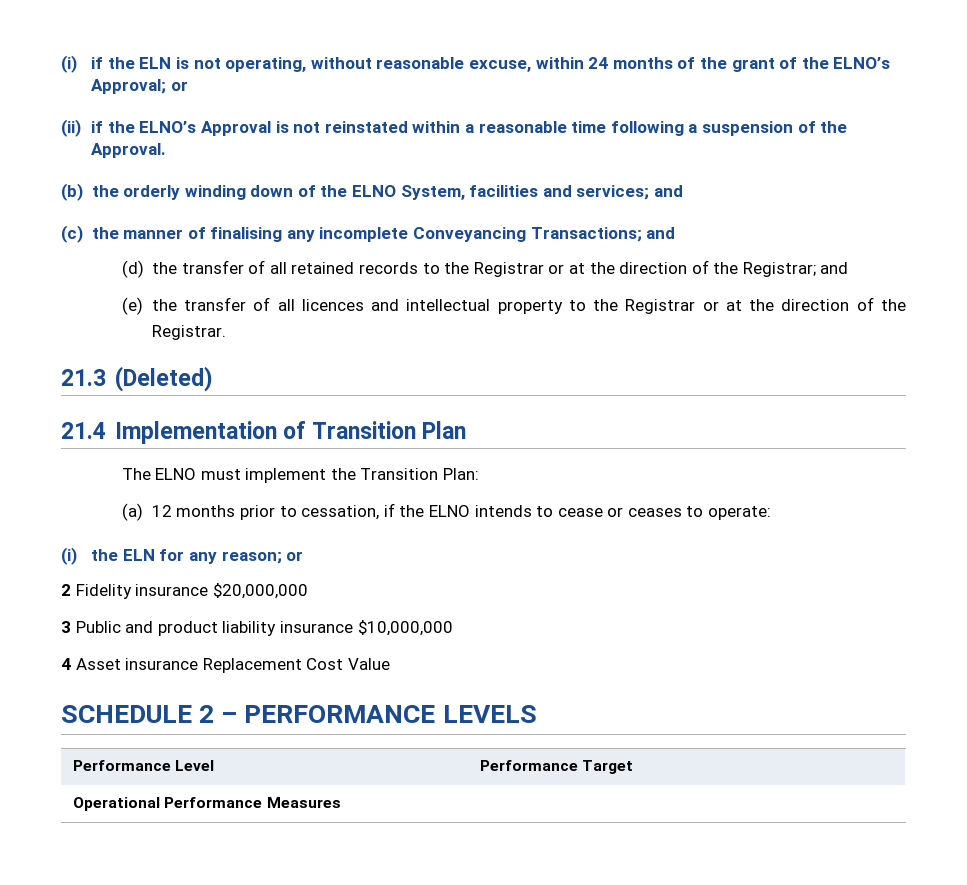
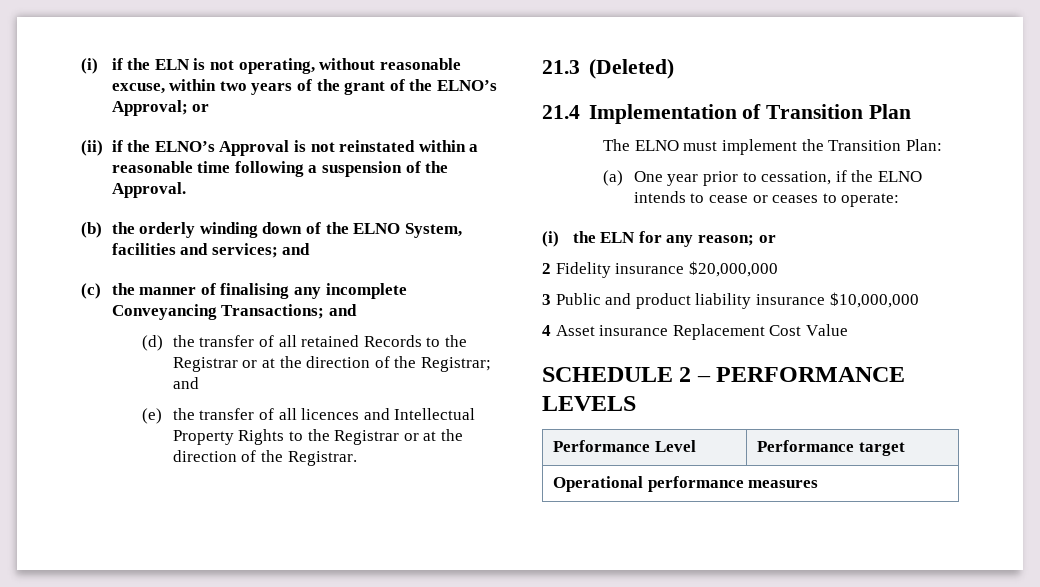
[588,57,673,69] 24 months -> [219,81,293,95] two years
[358,262,418,274] records -> [363,335,422,347] Records
[406,299,563,314] intellectual property -> [394,408,476,420] [172,429,285,445] Intellectual Property Rights
[151,505,236,517] 12 months -> [633,171,699,186] One year
[582,760,634,774] Target -> [858,442,905,456] target
[164,797,341,808] Performance Measures -> [647,476,819,492] performance measures

